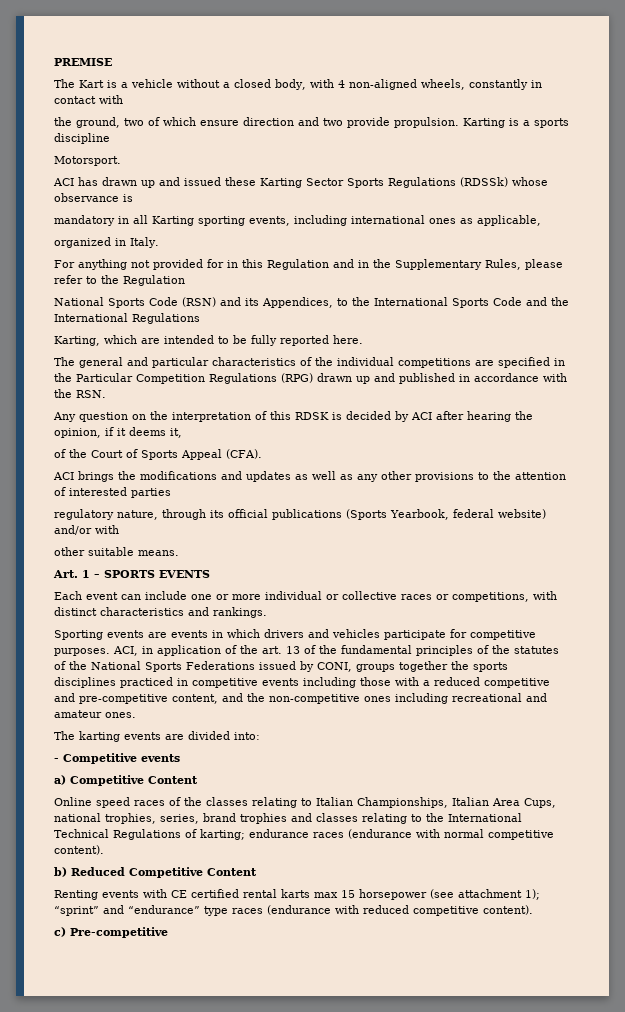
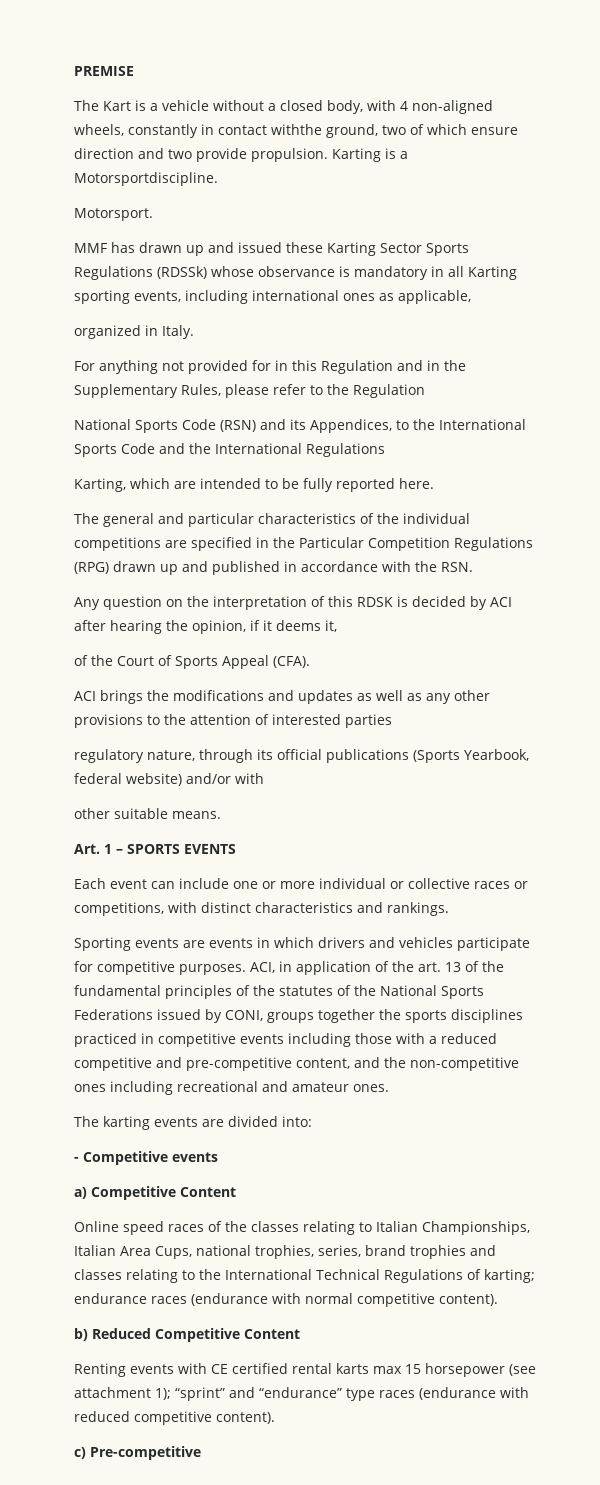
[99,95,123,104] [54,117,72,126] with // the -> [271,124,322,135] withthe
[534,118,569,128] [54,133,110,144] sports discipline -> [74,172,218,186] Motorsportdiscipline.
[53,178,74,186] ACI -> [74,243,107,253] MMF
(133, 198) // -> (350, 271) none

